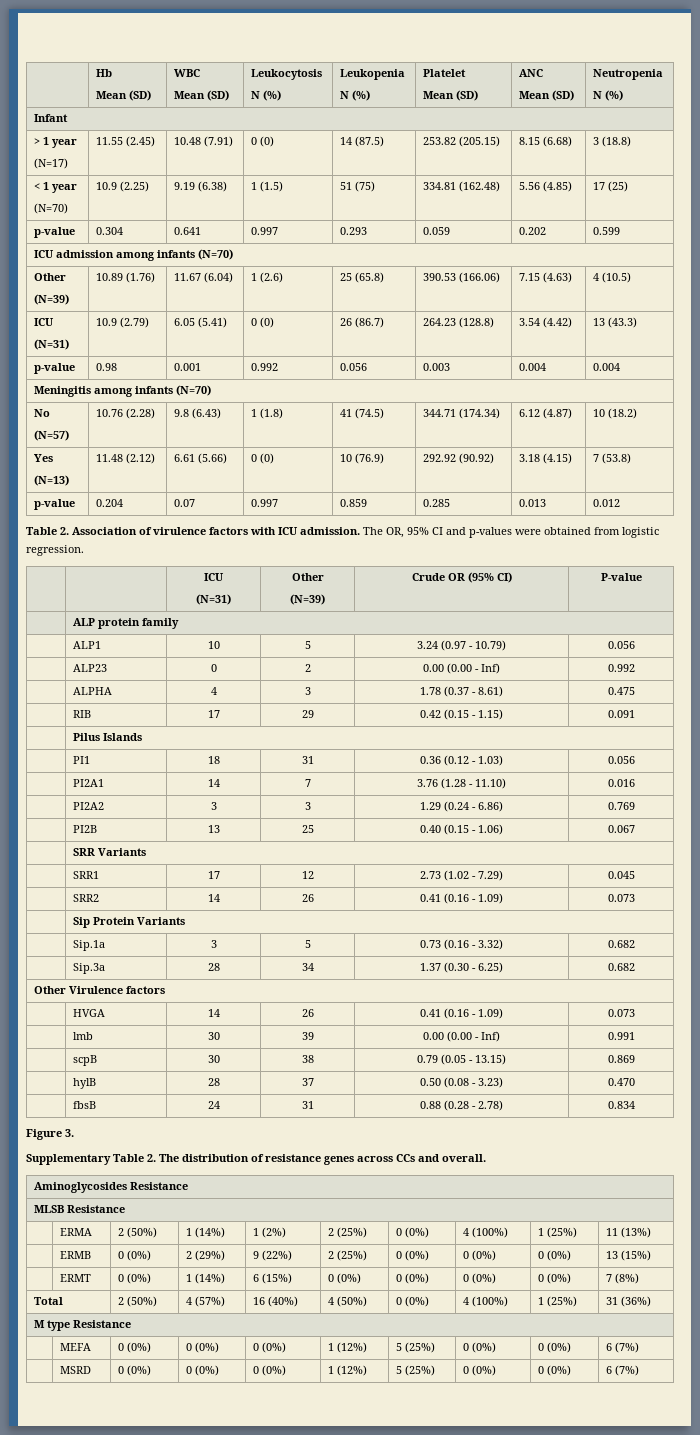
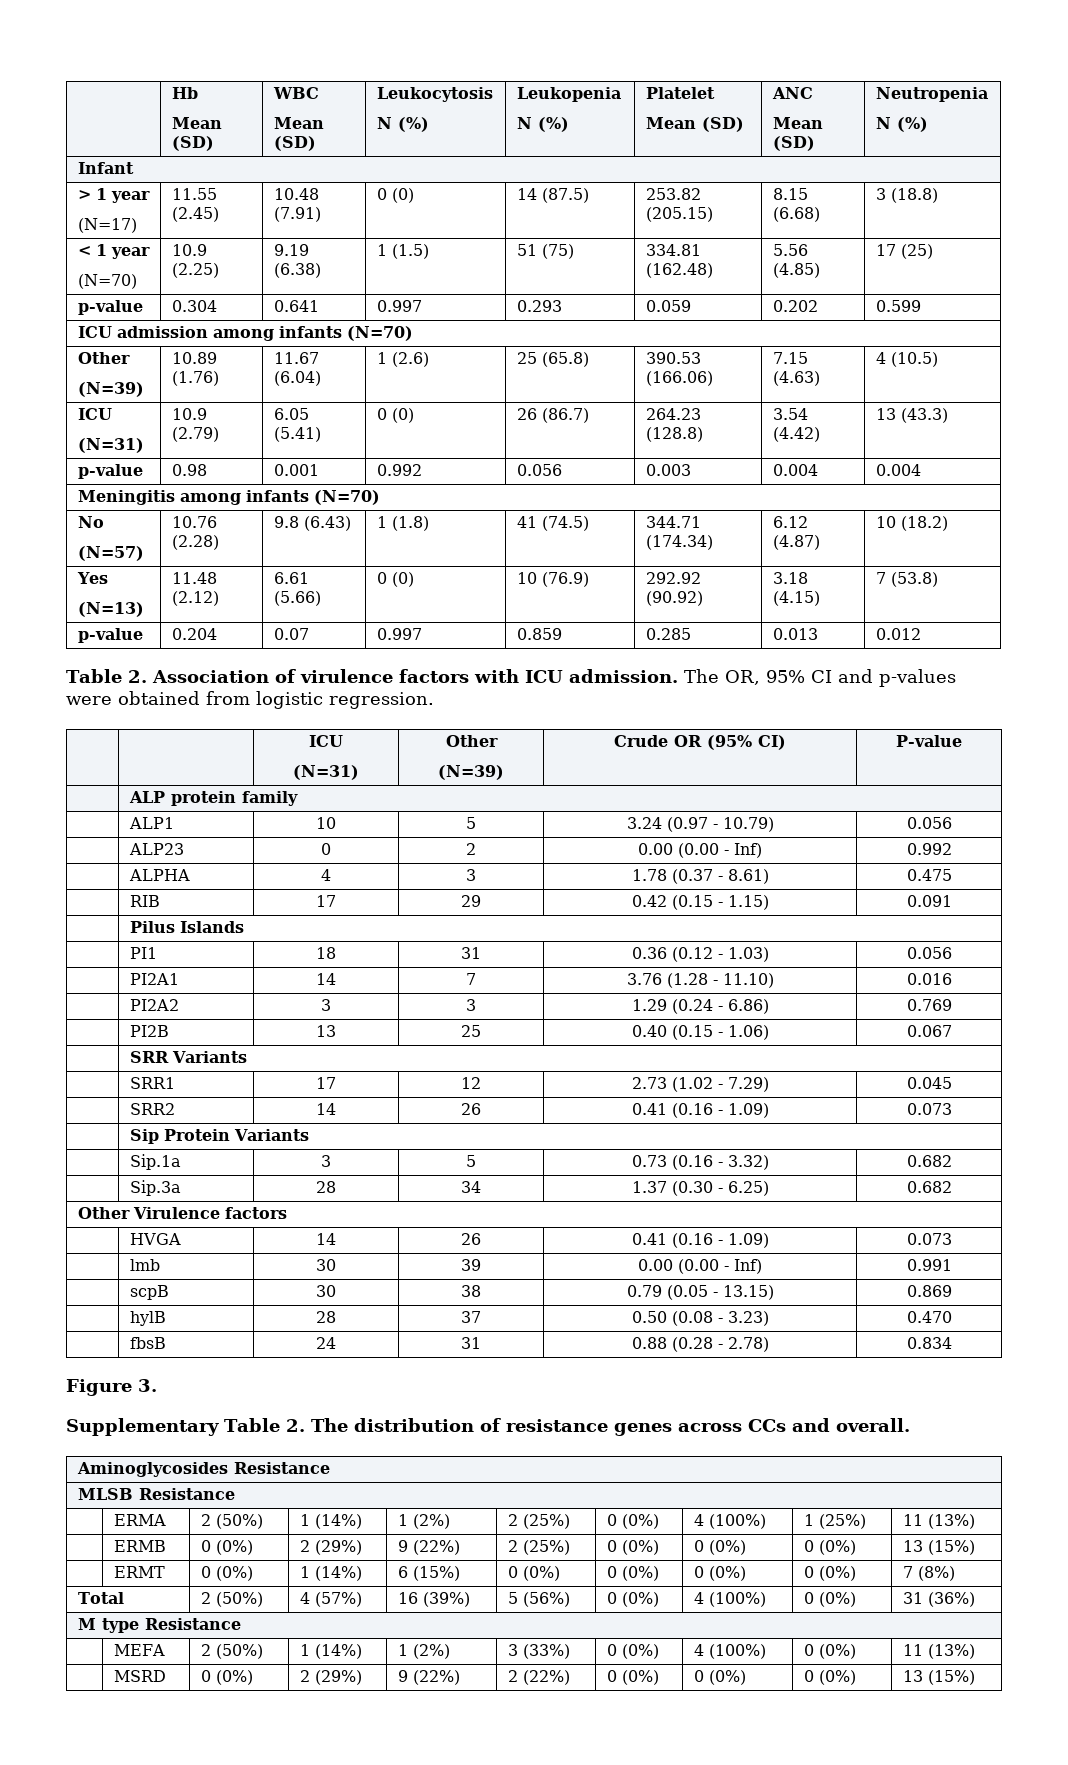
[268,1296,299,1307] [328,1296,368,1307] [396,1296,430,1307] [463,1296,509,1307] [538,1296,578,1307] (40%) | 4 (50%) | 0 (0%) | 4 (100%) | 1 (25%) -> [422,1592,470,1607] [507,1592,570,1607] [606,1592,659,1607] [693,1592,766,1607] [803,1592,856,1607] (39%) | 5 (56%) | 0 (0%) | 4 (100%) | 0 (0%)
[118,1342,152,1353] [186,1342,220,1353] [253,1342,287,1353] [328,1342,368,1353] [396,1342,436,1353] [463,1342,497,1353] [538,1342,572,1353] [606,1342,640,1353] [60,1366,92,1374] [118,1365,152,1376] [186,1365,220,1376] [253,1365,287,1376] [328,1365,368,1376] [396,1365,436,1376] [463,1365,497,1376] [538,1365,572,1376] [606,1365,640,1376] 0 (0%) | 0 (0%) | 0 (0%) | 1 (12%) | 5 (25%) | 0 (0%) | 0 (0%) | 6 (7%) // | MSRD | 0 (0%) | 0 (0%) | 0 (0%) | 1 (12%) | 5 (25%) | 0 (0%) | 0 (0%) | 6 (7%) -> [200,1644,263,1659] [299,1644,362,1659] [397,1644,450,1659] [507,1644,570,1659] [606,1644,659,1659] [693,1644,766,1659] [803,1644,856,1659] [902,1644,975,1659] [113,1670,166,1682] [200,1670,253,1685] [299,1670,362,1685] [397,1670,460,1685] [507,1670,570,1685] [606,1670,659,1685] [693,1670,746,1685] [803,1670,856,1685] [902,1670,975,1685] 2 (50%) | 1 (14%) | 1 (2%) | 3 (33%) | 0 (0%) | 4 (100%) | 0 (0%) | 11 (13%) // | MSRD | 0 (0%) | 2 (29%) | 9 (22%) | 2 (22%) | 0 (0%) | 0 (0%) | 0 (0%) | 13 (15%)

